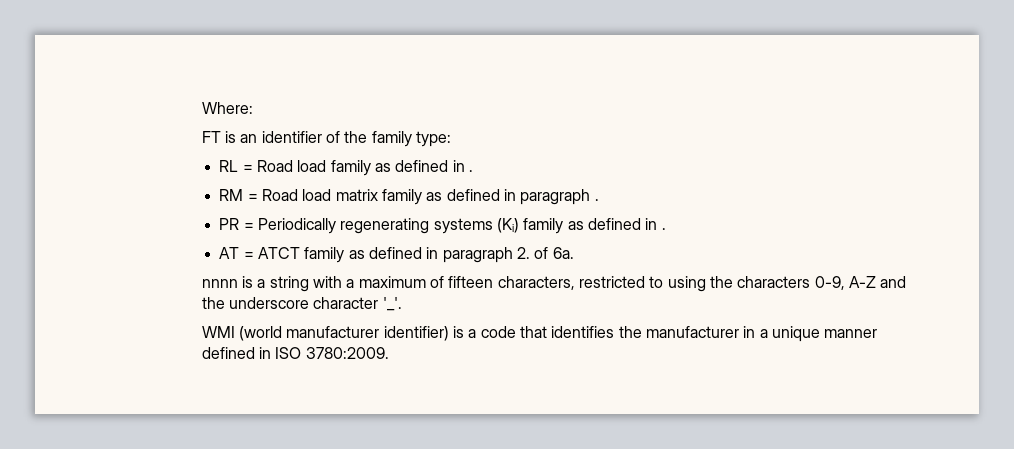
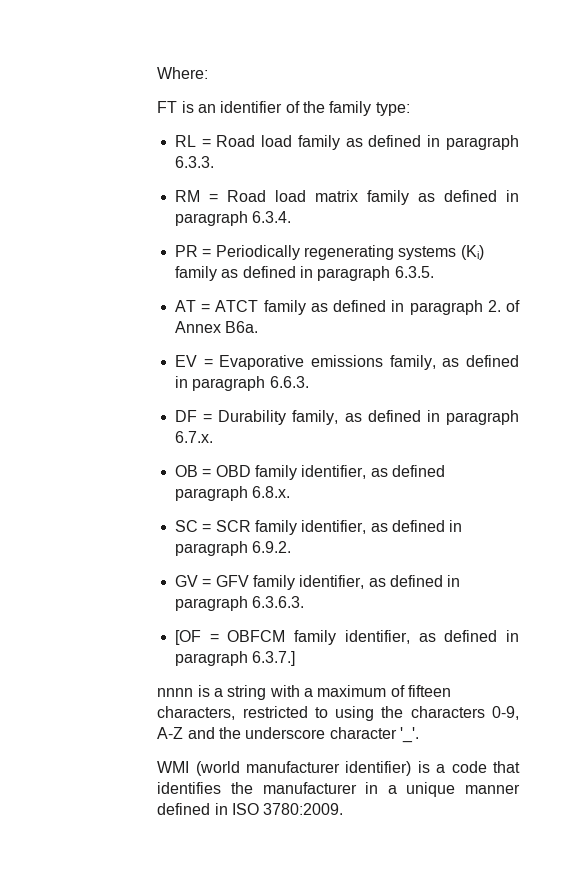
[468,170,473,172] . -> [446,135,520,150] [174,156,214,168] paragraph 6.3.3.
[594,199,599,201] . -> [252,211,292,223] 6.3.4.
[661,228,666,230] . -> [317,266,434,281] paragraph 6.3.5.
[552,247,574,259] 6a. -> [174,321,259,333] [174,355,520,370] [174,376,309,391] [174,410,519,425] [174,431,213,443] [174,465,445,480] [174,486,291,501] [174,520,463,535] [174,541,292,556] [174,575,461,590] [174,596,305,611] [174,630,519,645] [174,651,296,666] Annex B6a. // EV = Evaporative emissions family, as defined in paragraph 6.6.3. // DF = Durability family, as defined in paragraph 6.7.x. // OB = OBD family identifier, as defined paragraph 6.8.x. // SC = SCR family identifier, as defined in paragraph 6.9.2. // GV = GFV family identifier, as defined in paragraph 6.3.6.3. // [OF = OBFCM family identifier, as defined in paragraph 6.3.7.]

